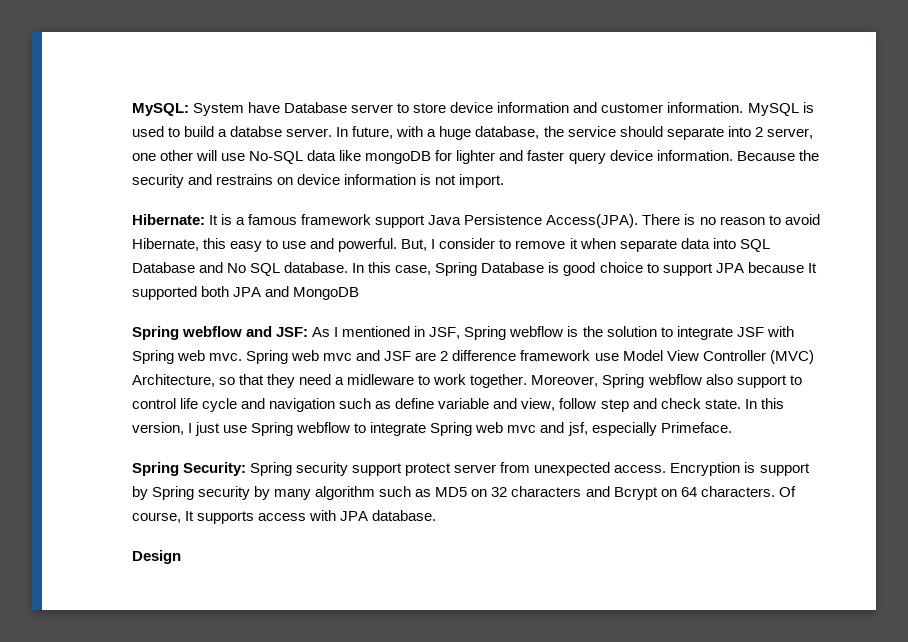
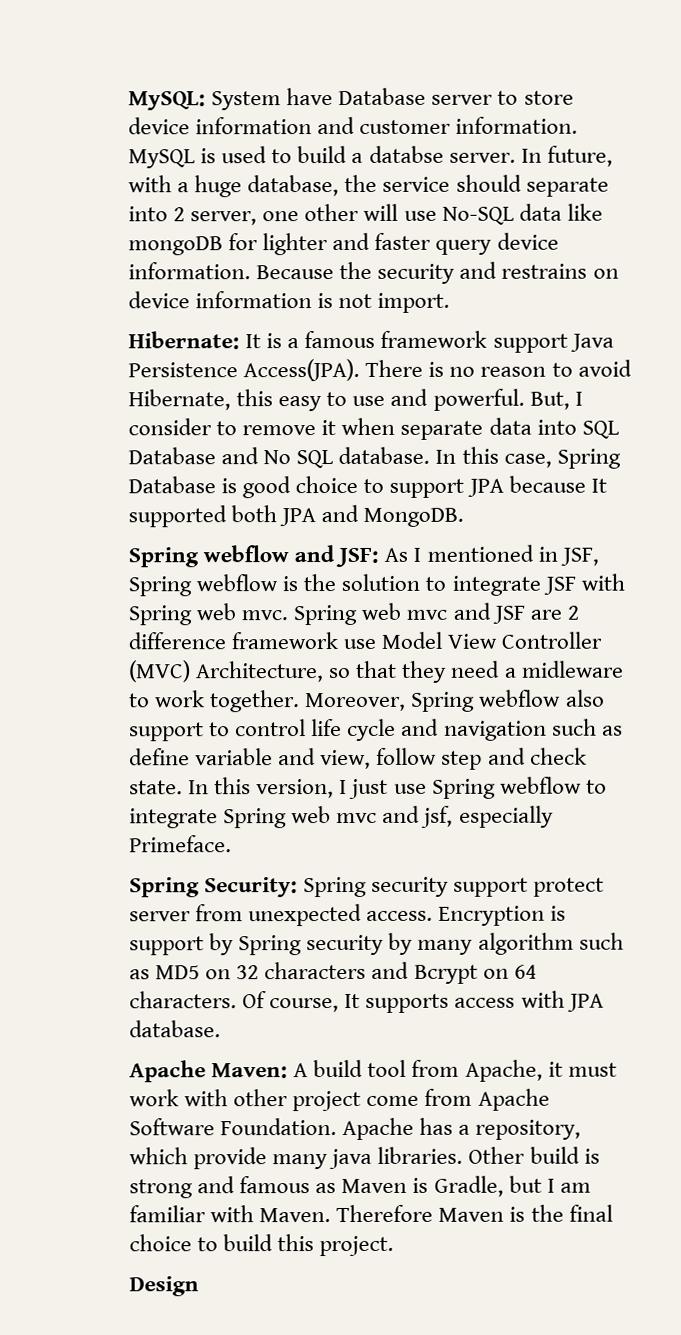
[293,287,360,300] MongoDB -> [363,507,465,527] MongoDB.
(437, 515) none -> [129,1059,617,1083] [129,1088,550,1112] [129,1117,582,1140] [129,1146,600,1170] [129,1175,591,1199] [129,1204,613,1223] [129,1234,395,1257] // Apache Maven: A build tool from Apache, it must work with other project come from Apache Software Foundation. Apache has a repository, which provide many java libraries. Other build is strong and famous as Maven is Gradle, but I am familiar with Maven. Therefore Maven is the final choice to build this project.

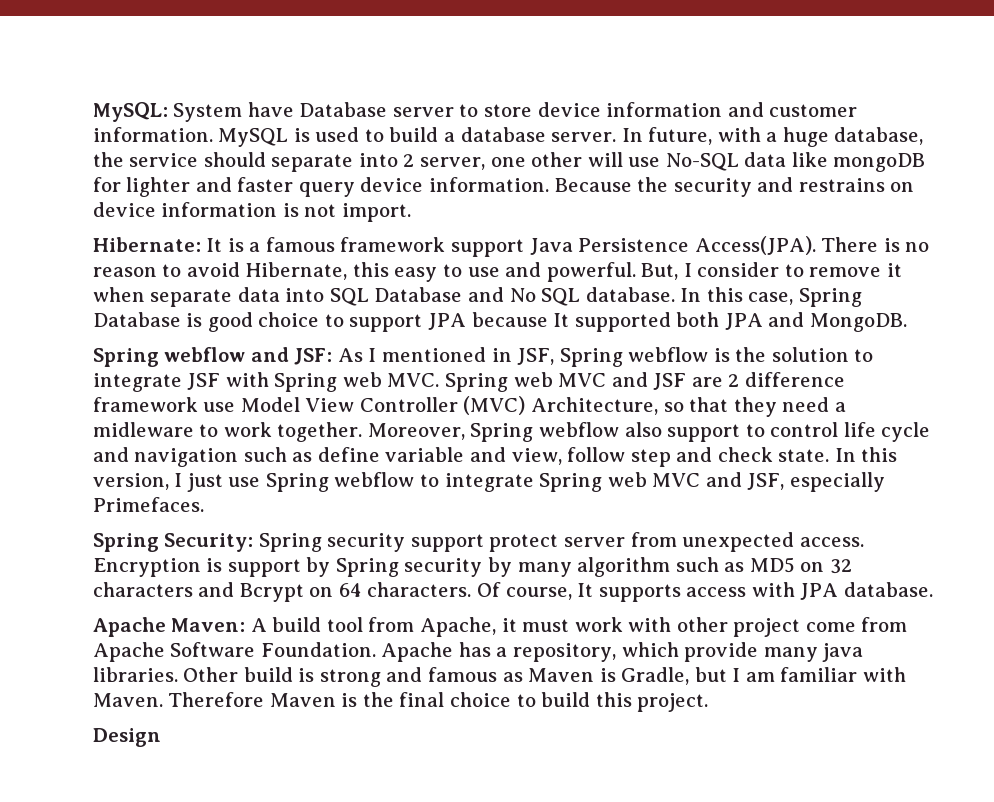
[368,145,444,163] databse -> [460,127,546,142] database
[241,602,448,626] mvc. Spring web mvc -> [387,372,607,392] MVC. Spring web MVC
[336,805,554,828] [129,835,233,853] mvc and jsf, especially Primeface. -> [652,472,885,492] [92,497,204,512] MVC and JSF, especially Primefaces.

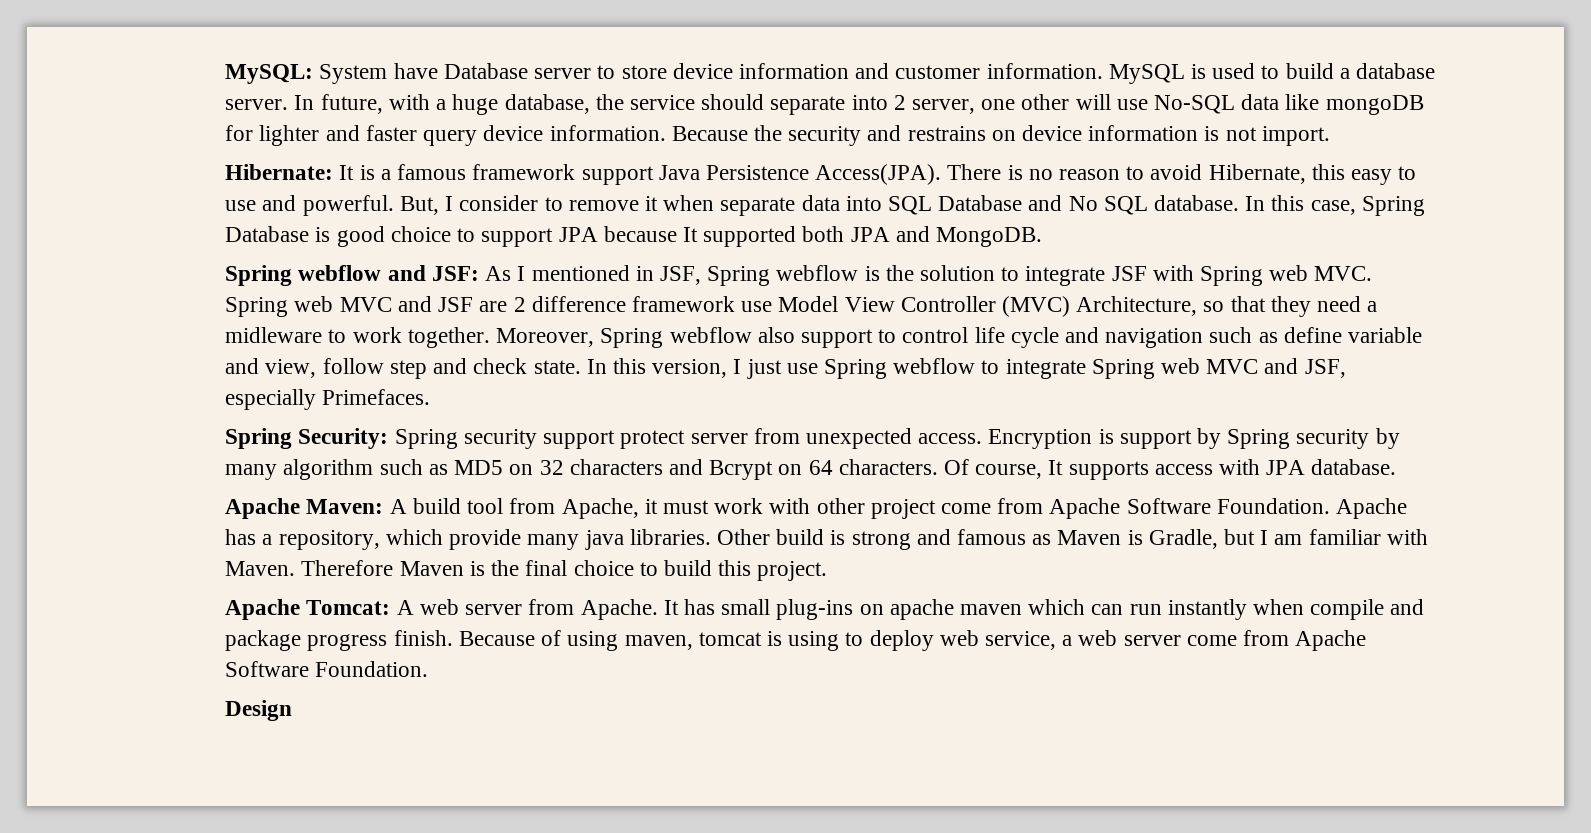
(709, 702) none -> [225,599,1425,620] [225,630,1367,651] [225,661,429,677] // Apache Tomcat: A web server from Apache. It has small plug-ins on apache maven which can run instantly when compile and package progress finish. Because of using maven, tomcat is using to deploy web service, a web server come from Apache Software Foundation.

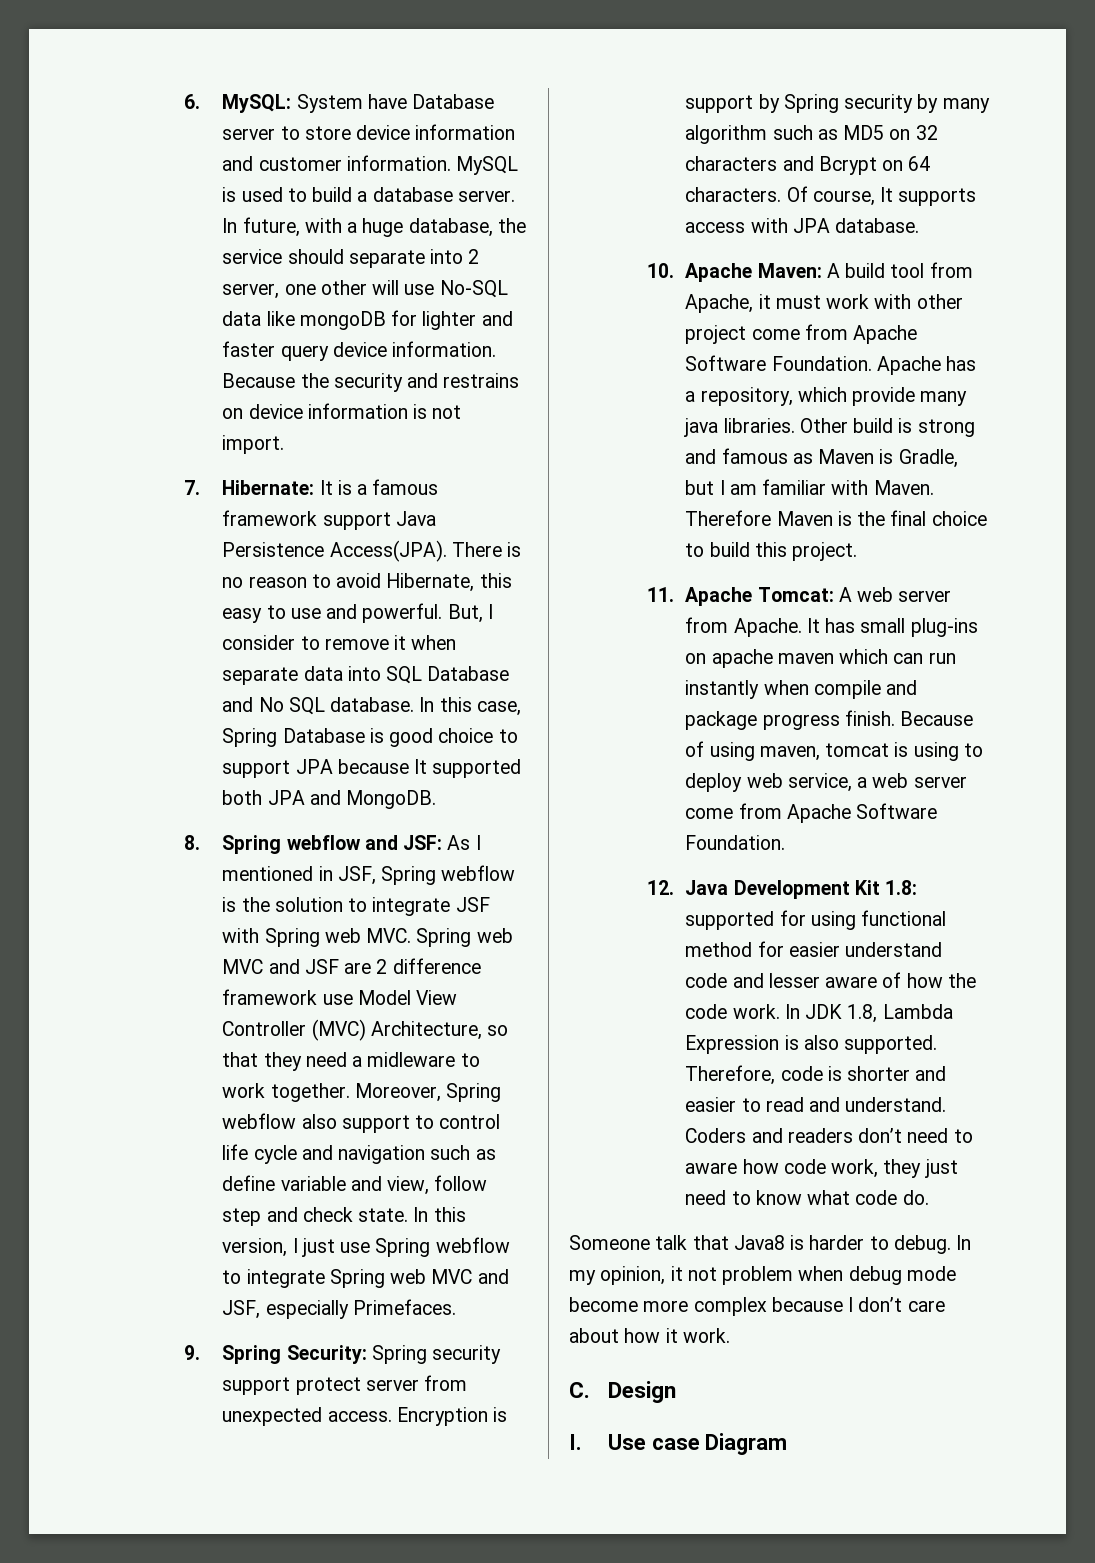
(225, 74) none -> [183,94,200,109] 6.
(1330, 136) none -> [183,480,200,495] 7.
(1042, 237) none -> [183,835,200,850] 8.
(431, 397) none -> [183,1345,200,1360] 9.
(1397, 467) none -> [646,263,674,278] 10.
(828, 571) none -> [646,587,674,602] 11.
[225,700,293,721] Design -> [646,880,918,899] [685,910,947,930] [685,941,943,957] [685,972,976,988] [685,1004,953,1023] [685,1035,938,1054] [685,1065,947,1085] [685,1097,947,1112] [685,1128,973,1143] [685,1159,958,1178] [685,1190,929,1205] [569,1235,972,1254] [569,1266,956,1285] [569,1297,945,1316] [569,1328,730,1343] [569,1381,676,1403] [569,1433,788,1455] 12. Java Development Kit 1.8: supported for using functional method for easier understand code and lesser aware of how the code work. In JDK 1.8, Lambda Expression is also supported. Therefore, code is shorter and easier to read and understand. Coders and readers don’t need to aware how code work, they just need to know what code do. // Someone talk that Java8 is harder to debug. In my opinion, it not problem when debug mode become more complex because I don’t care about how it work. // C. Design // I. Use case Diagram

